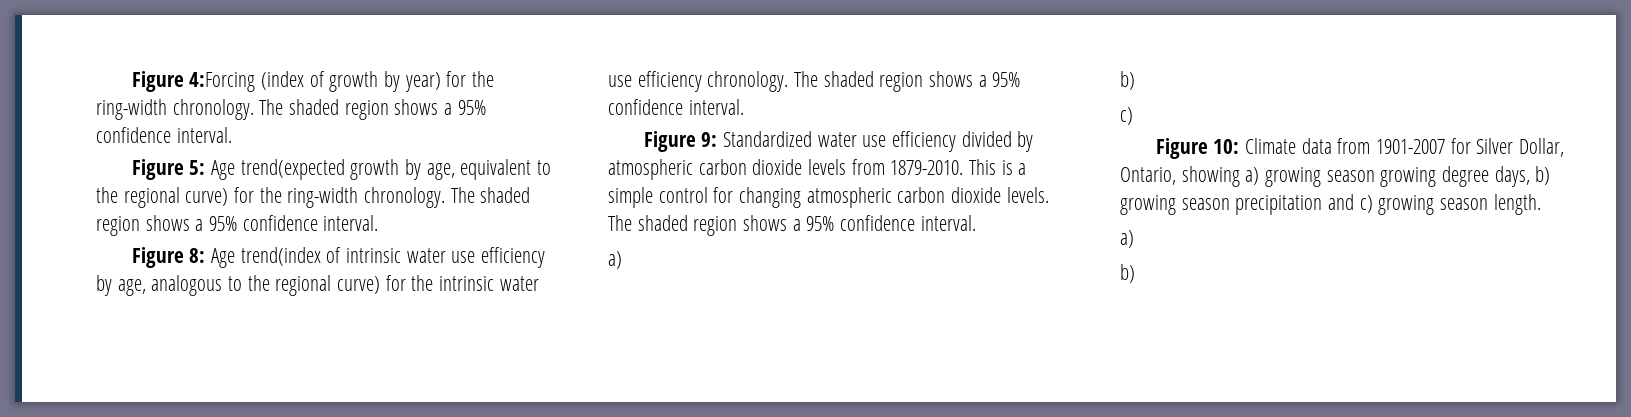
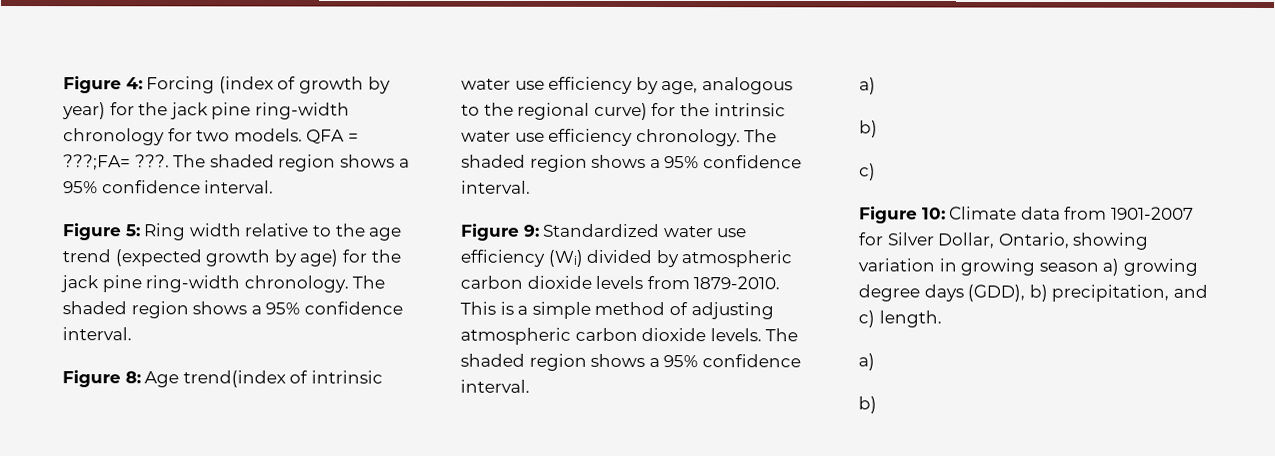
[131,71,256,92] Figure 4:Forcing -> [63,76,216,94] Figure 4: Forcing
[96,99,254,120] ring-width chronology. -> [169,102,350,120] [63,128,359,146] [63,154,170,171] jack pine ring-width chronology for two models. QFA = ???;FA= ???.
[210,159,551,180] [96,187,282,208] Age trend(expected growth by age, equivalent to the regional curve) for the -> [143,223,403,241] [62,249,401,267] [60,275,142,293] Ring width relative to the age trend (expected growth by age) for the jack pine
(956, 141) none -> [547,249,583,267] (Wi)
[658,187,802,208] control for changing -> [594,301,774,320] method of adjusting
[1245,166,1551,187] [1120,194,1489,215] a) growing season growing degree days, b) growing season precipitation and c) growing season -> [858,258,1198,276] [858,284,1208,302] [858,310,875,328] variation in growing season a) growing degree days (GDD), b) precipitation, and c)

